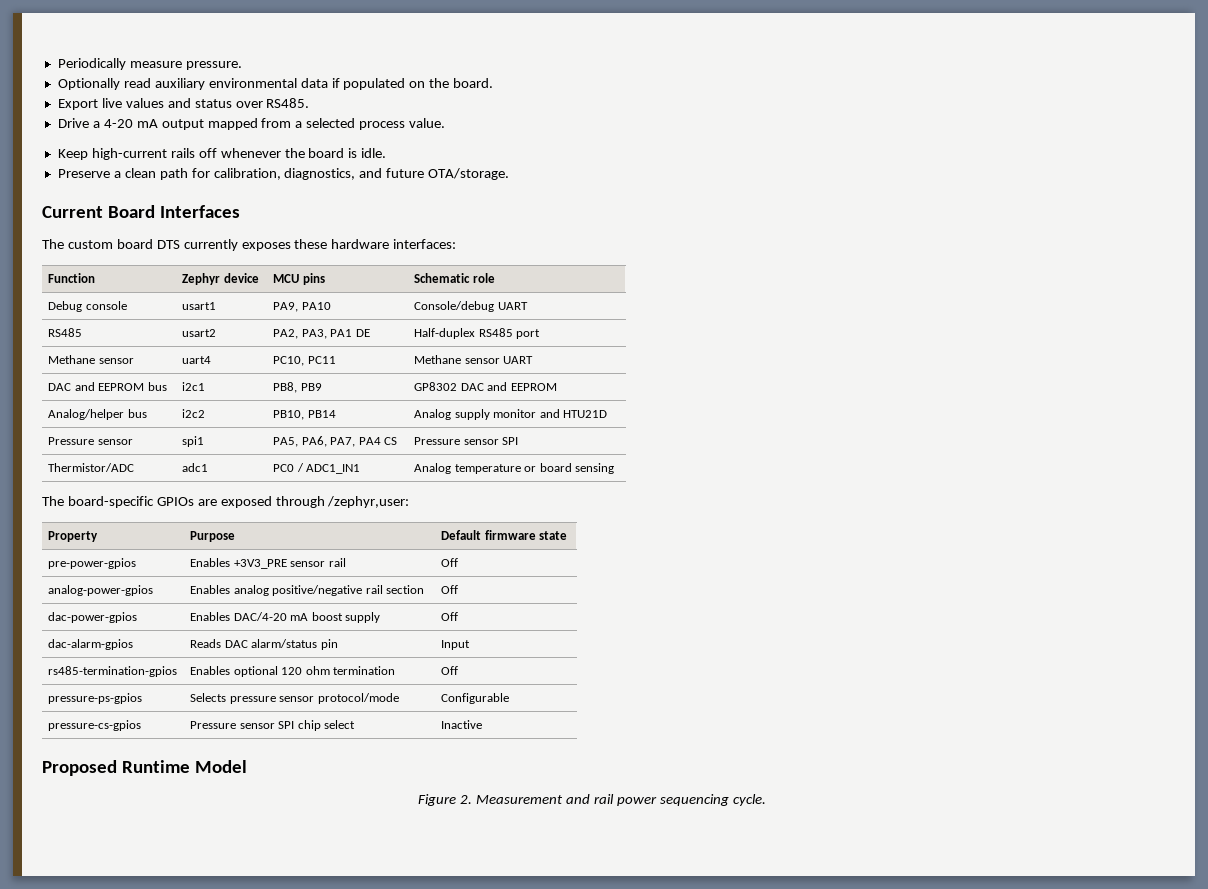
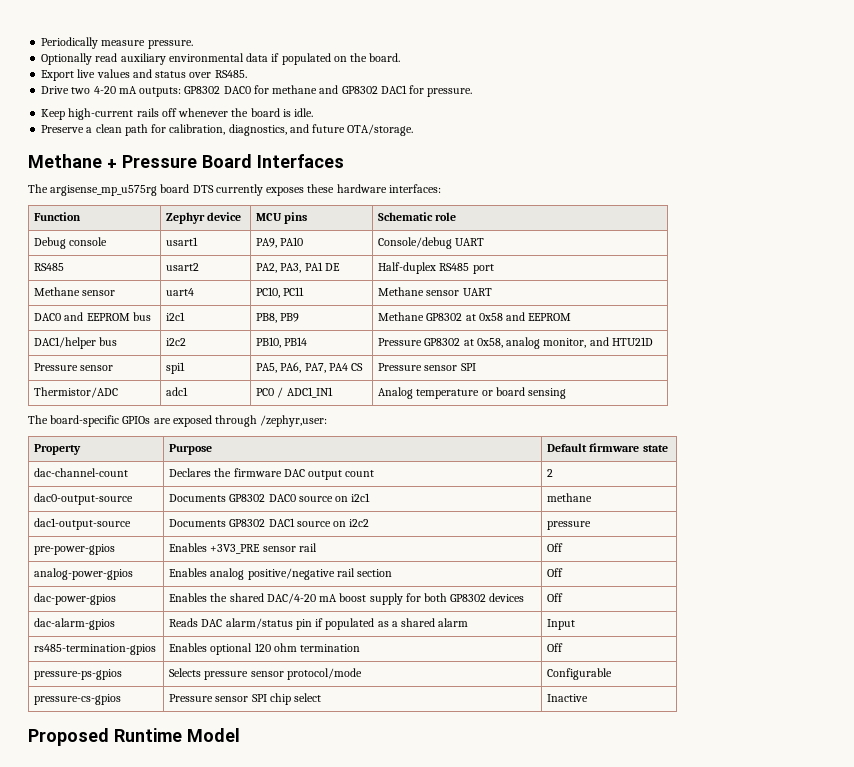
[92,121,100,128] a -> [71,87,91,94] two
[161,118,446,130] output mapped from a selected process value. -> [139,85,473,97] outputs: GP8302 DAC0 for methane and GP8302 DAC1 for pressure.
[42,206,103,218] Current -> [28,154,197,168] Methane + Pressure
[67,240,113,249] custom -> [50,185,158,196] argisense_mp_u575rg
[48,383,72,391] DAC -> [34,313,62,321] DAC0
[414,382,484,391] GP8302 DAC -> [378,312,503,321] Methane GP8302 at 0x58
[48,409,125,420] Analog/helper -> [34,337,97,349] DAC1/helper
[414,409,537,420] Analog supply monitor -> [378,337,587,349] Pressure GP8302 at 0x58, analog monitor,
(568, 535) none -> [34,468,129,477] [169,468,375,480] [547,469,554,477] [34,493,134,505] [169,493,371,502] [547,493,593,502] [34,518,132,530] [169,518,370,527] [547,521,592,530] // dac-channel-count | Declares the firmware DAC output count | 2 // dac0-output-source | Documents GP8302 DAC0 source on i2c1 | methane // dac1-output-source | Documents GP8302 DAC1 source on i2c2 | pressure
(231, 616) none -> [210,593,264,602] the shared
(381, 617) none -> [405,593,525,602] for both GP8302 devices
(338, 644) none -> [315,618,469,630] if populated as a shared alarm
[418,794,766,806] // Figure 2. Measurement and rail power sequencing cycle. -> (240, 735) none

